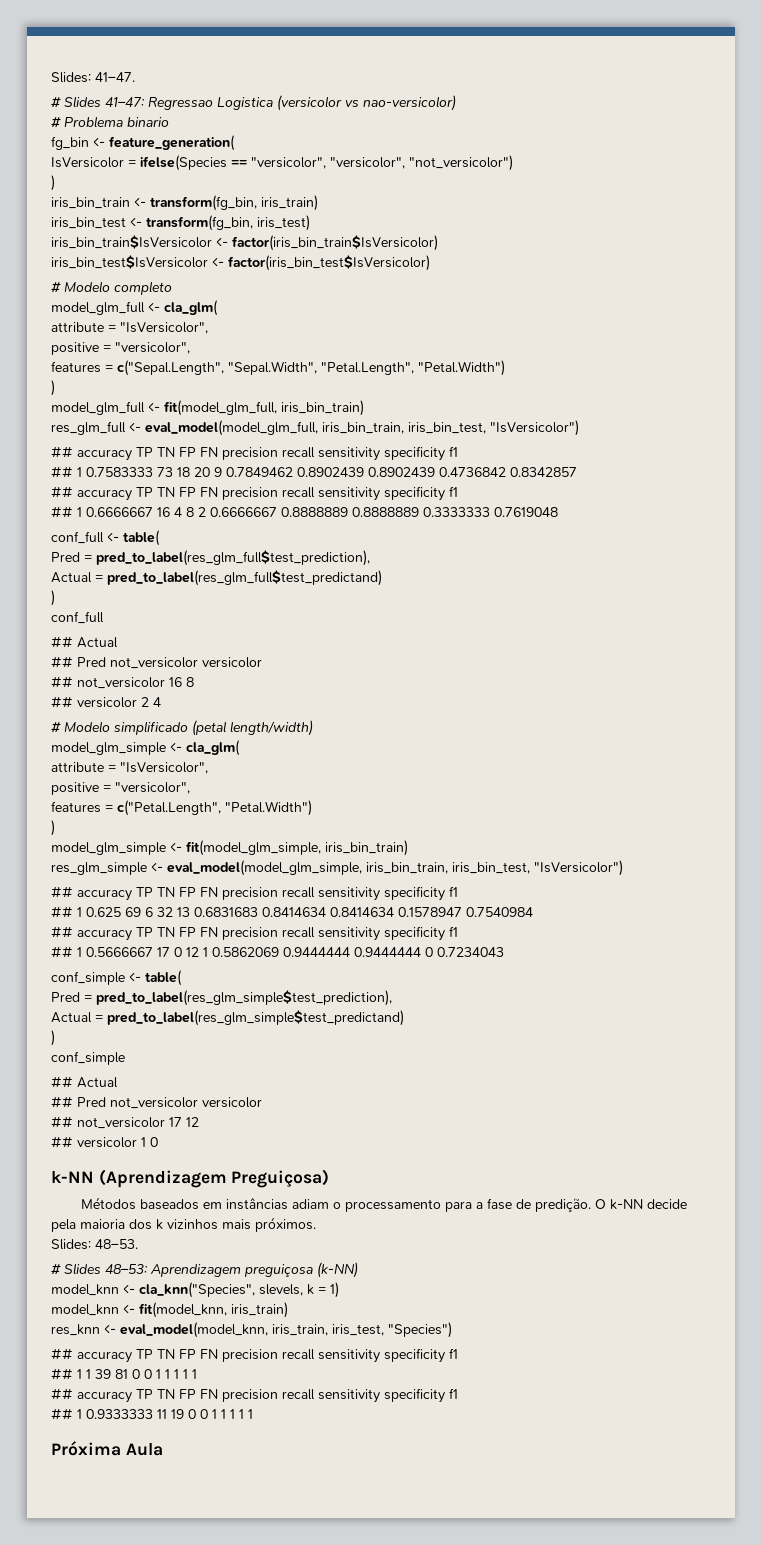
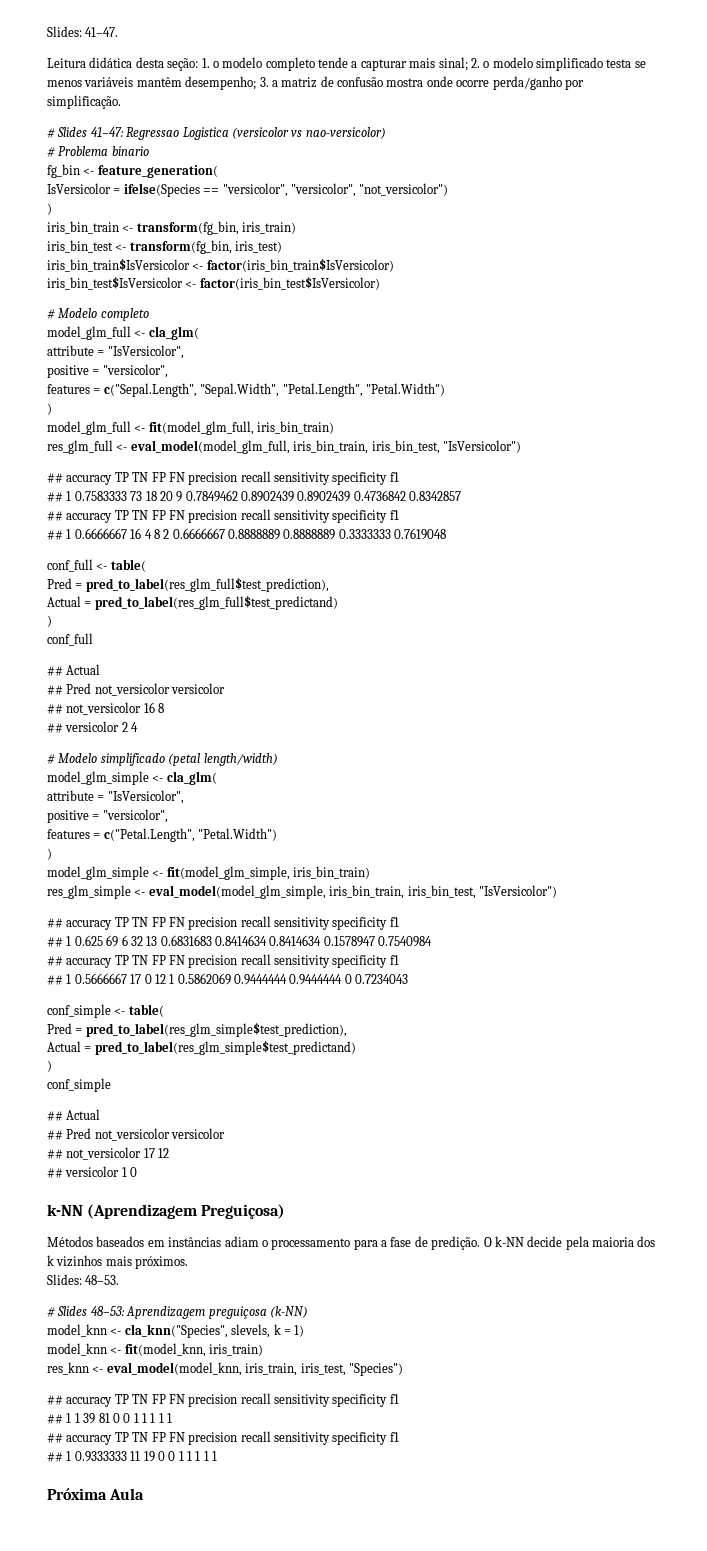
(135, 77) none -> [47,57,646,71] [47,76,584,90] [47,95,121,109] // Leitura didática desta seção: 1. o modelo completo tende a capturar mais sinal; 2. o modelo simplificado testa se menos variáveis mantêm desempenho; 3. a matriz de confusão mostra onde ocorre perda/ganho por simplificação.

